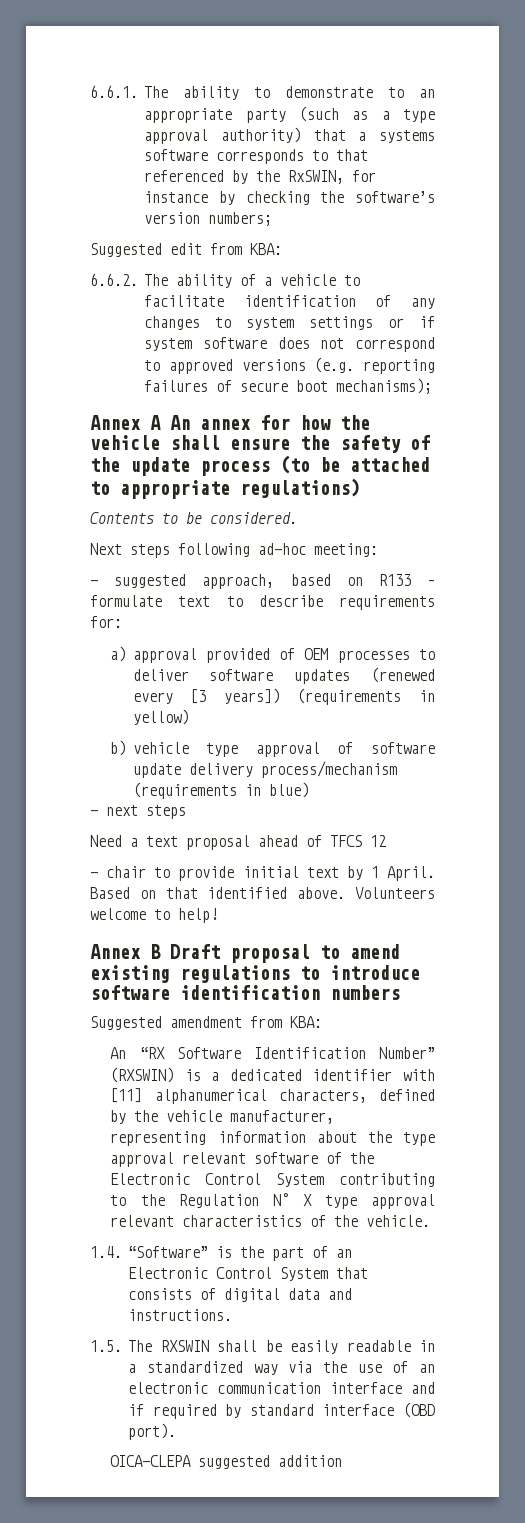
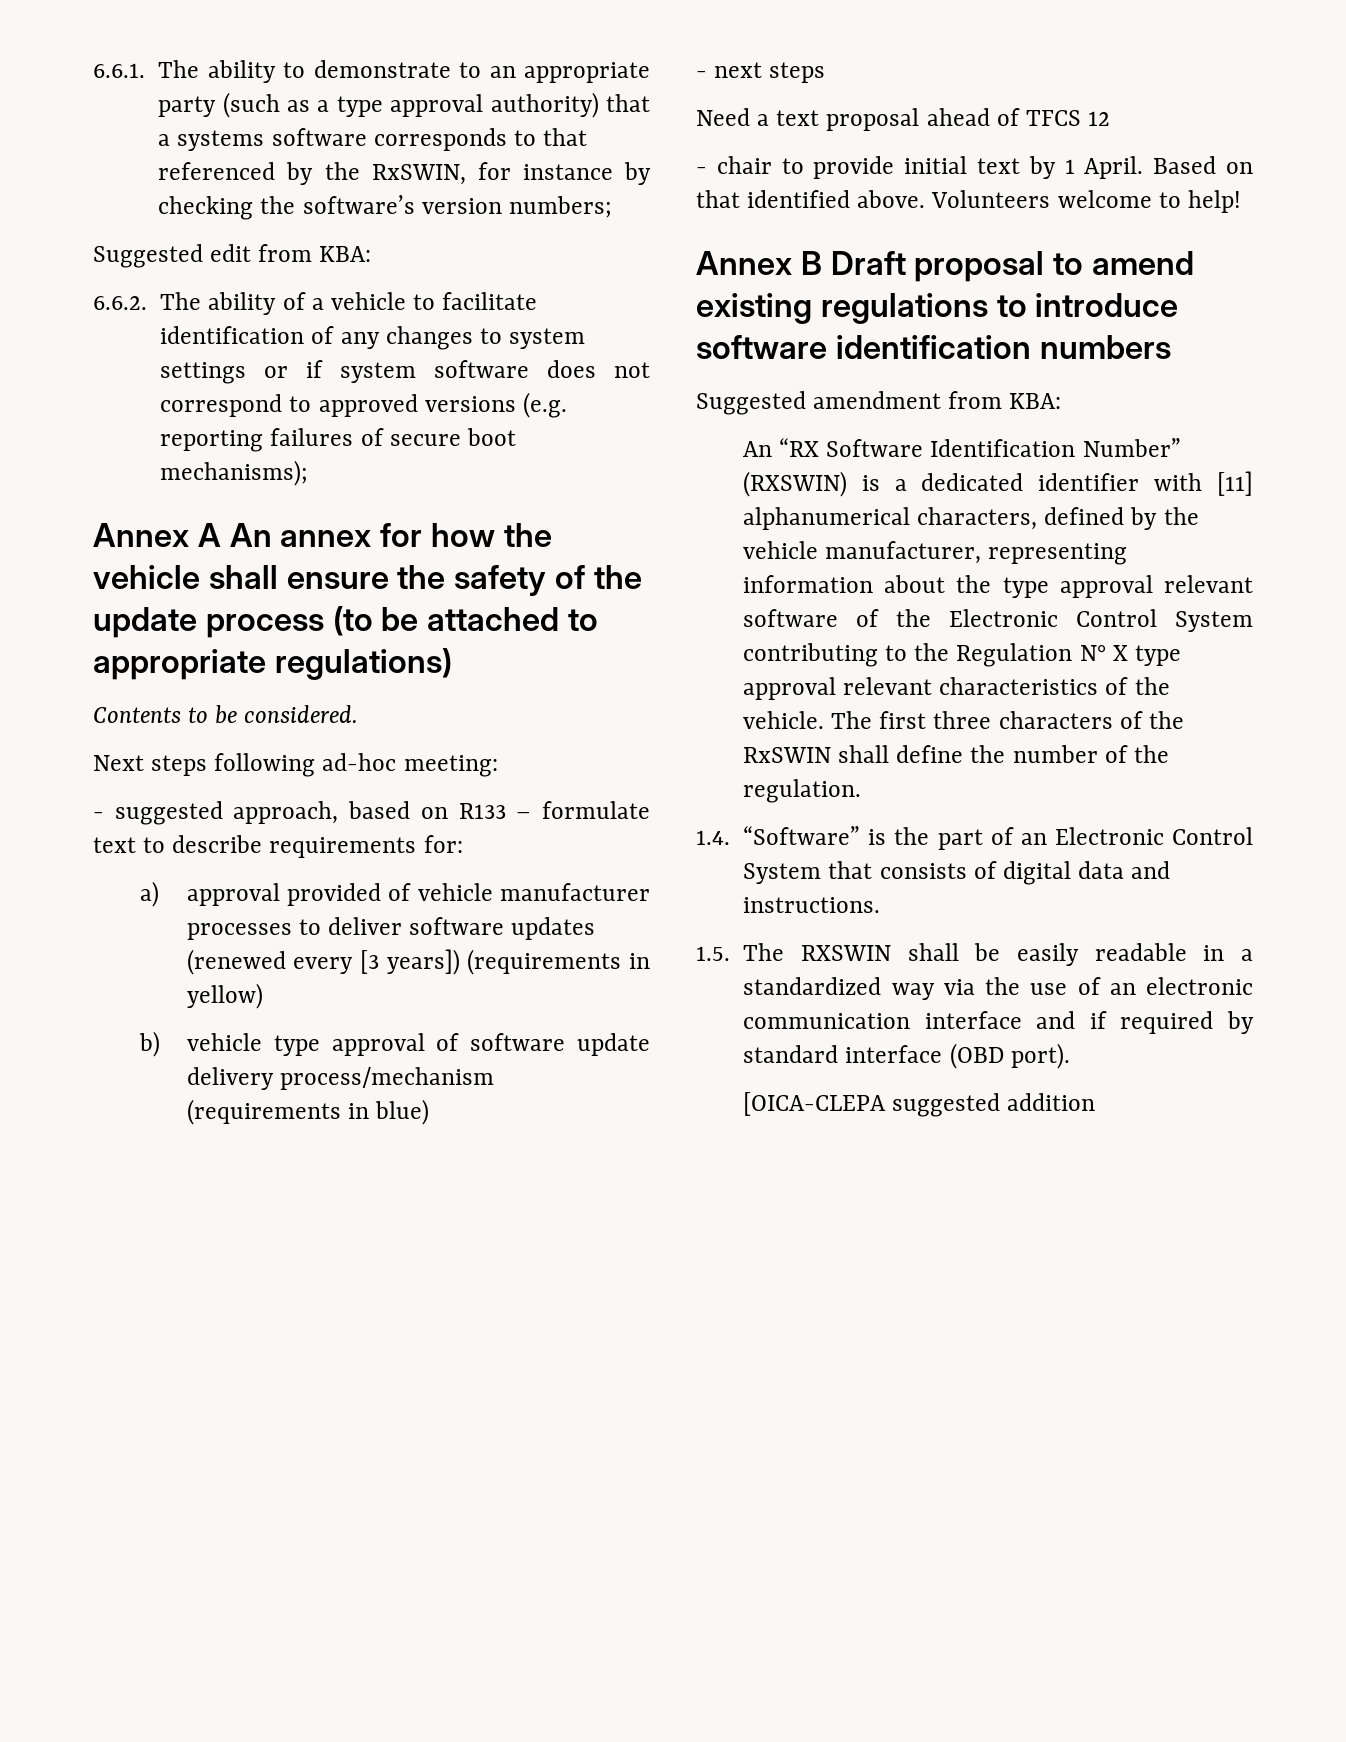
[304,648,329,660] OEM -> [417,883,650,901] vehicle manufacturer
(431, 1221) none -> [831,711,1184,729] [742,745,1169,763] [742,779,861,803] The first three characters of the RxSWIN shall define the number of the regulation.
[110,1455,192,1467] OICA-CLEPA -> [742,1092,886,1116] [OICA-CLEPA

